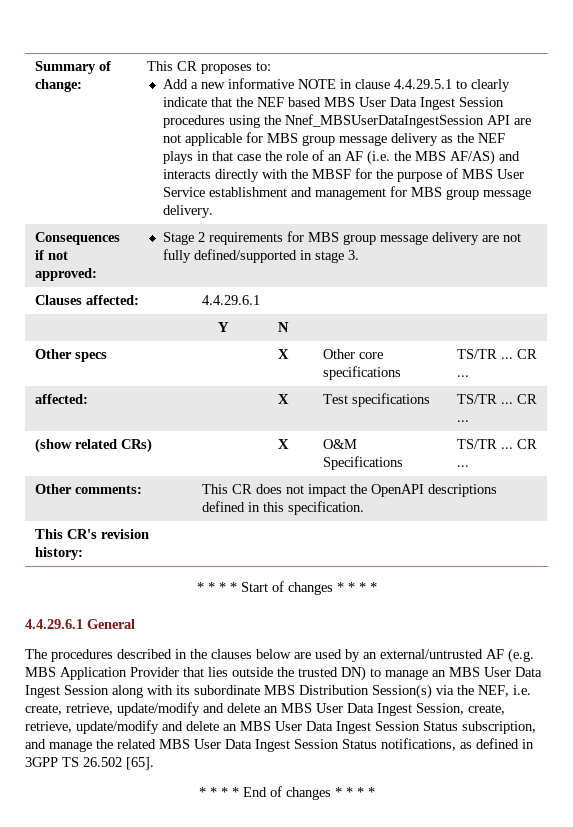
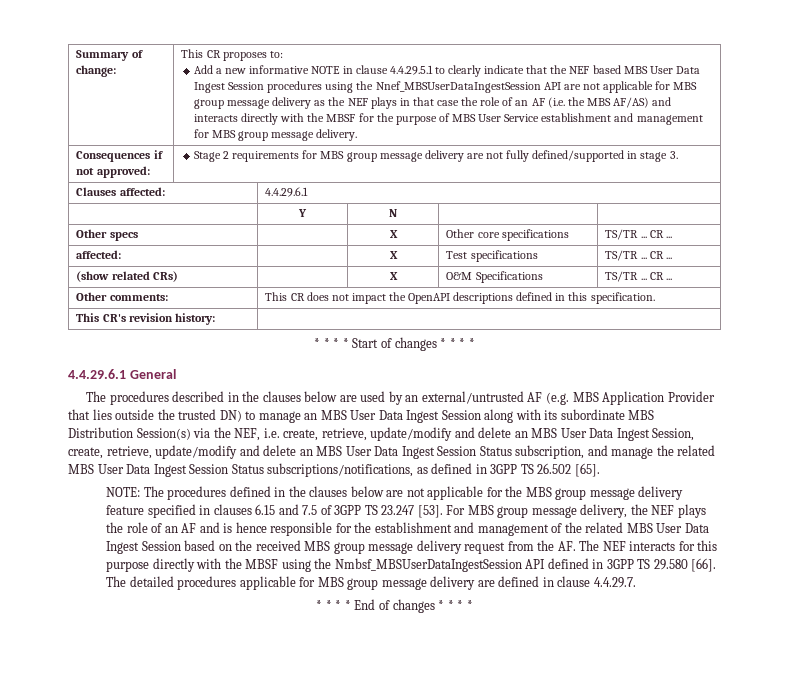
[381,738,456,751] notifications, -> [267,463,414,477] subscriptions/notifications,
(154, 763) none -> [106,486,684,500] [106,504,706,518] [106,522,709,536] [106,540,718,554] [106,558,717,572] [106,576,636,590] // NOTE: The procedures defined in the clauses below are not applicable for the MBS group message delivery feature specified in clauses 6.15 and 7.5 of 3GPP TS 23.247 [53]. For MBS group message delivery, the NEF plays the role of an AF and is hence responsible for the establishment and management of the related MBS User Data Ingest Session based on the received MBS group message delivery request from the AF. The NEF interacts for this purpose directly with the MBSF using the Nmbsf_MBSUserDataIngestSession API defined in 3GPP TS 29.580 [66]. The detailed procedures applicable for MBS group message delivery are defined in clause 4.4.29.7.

